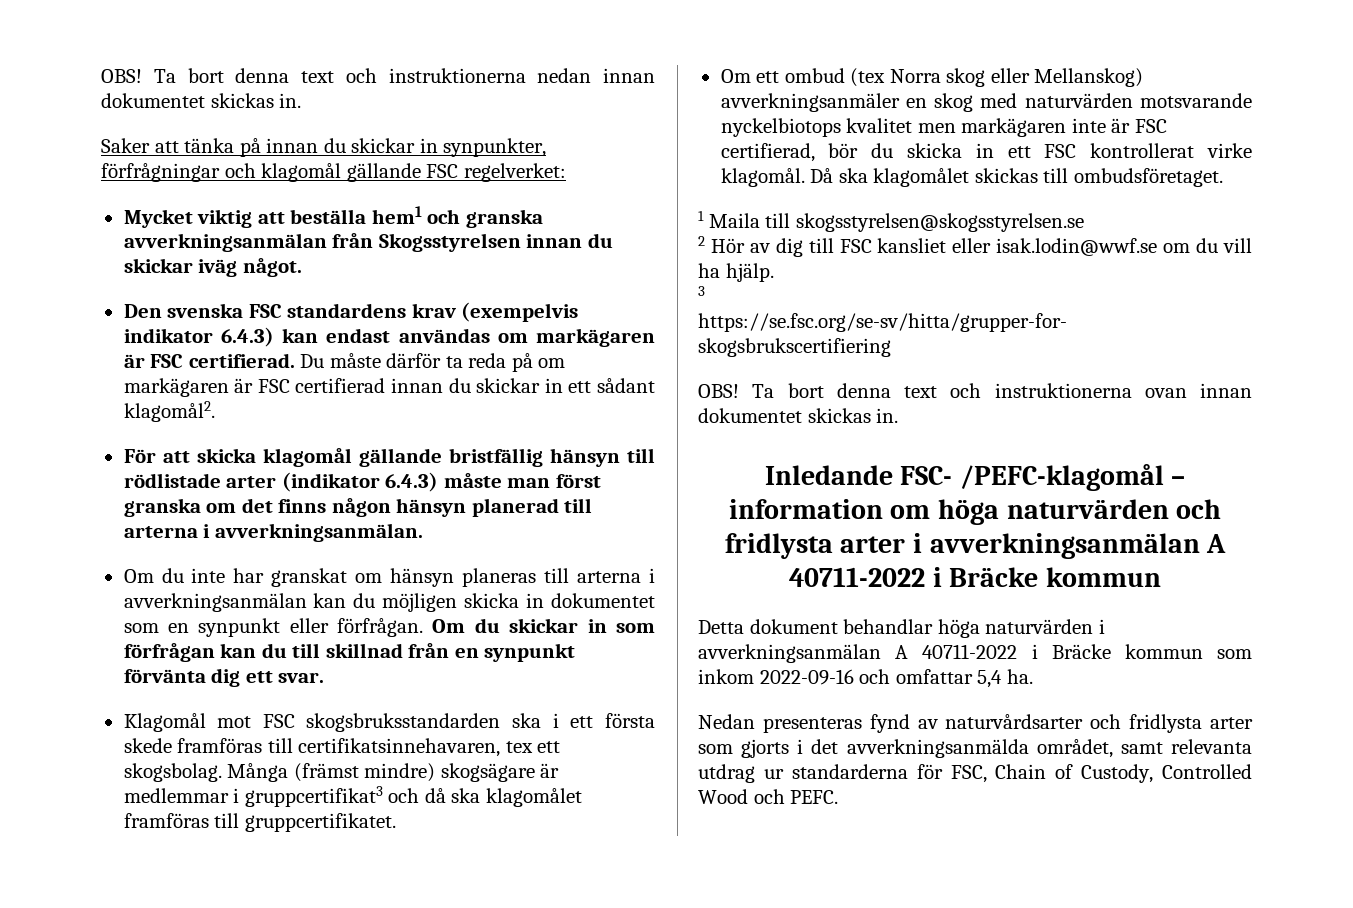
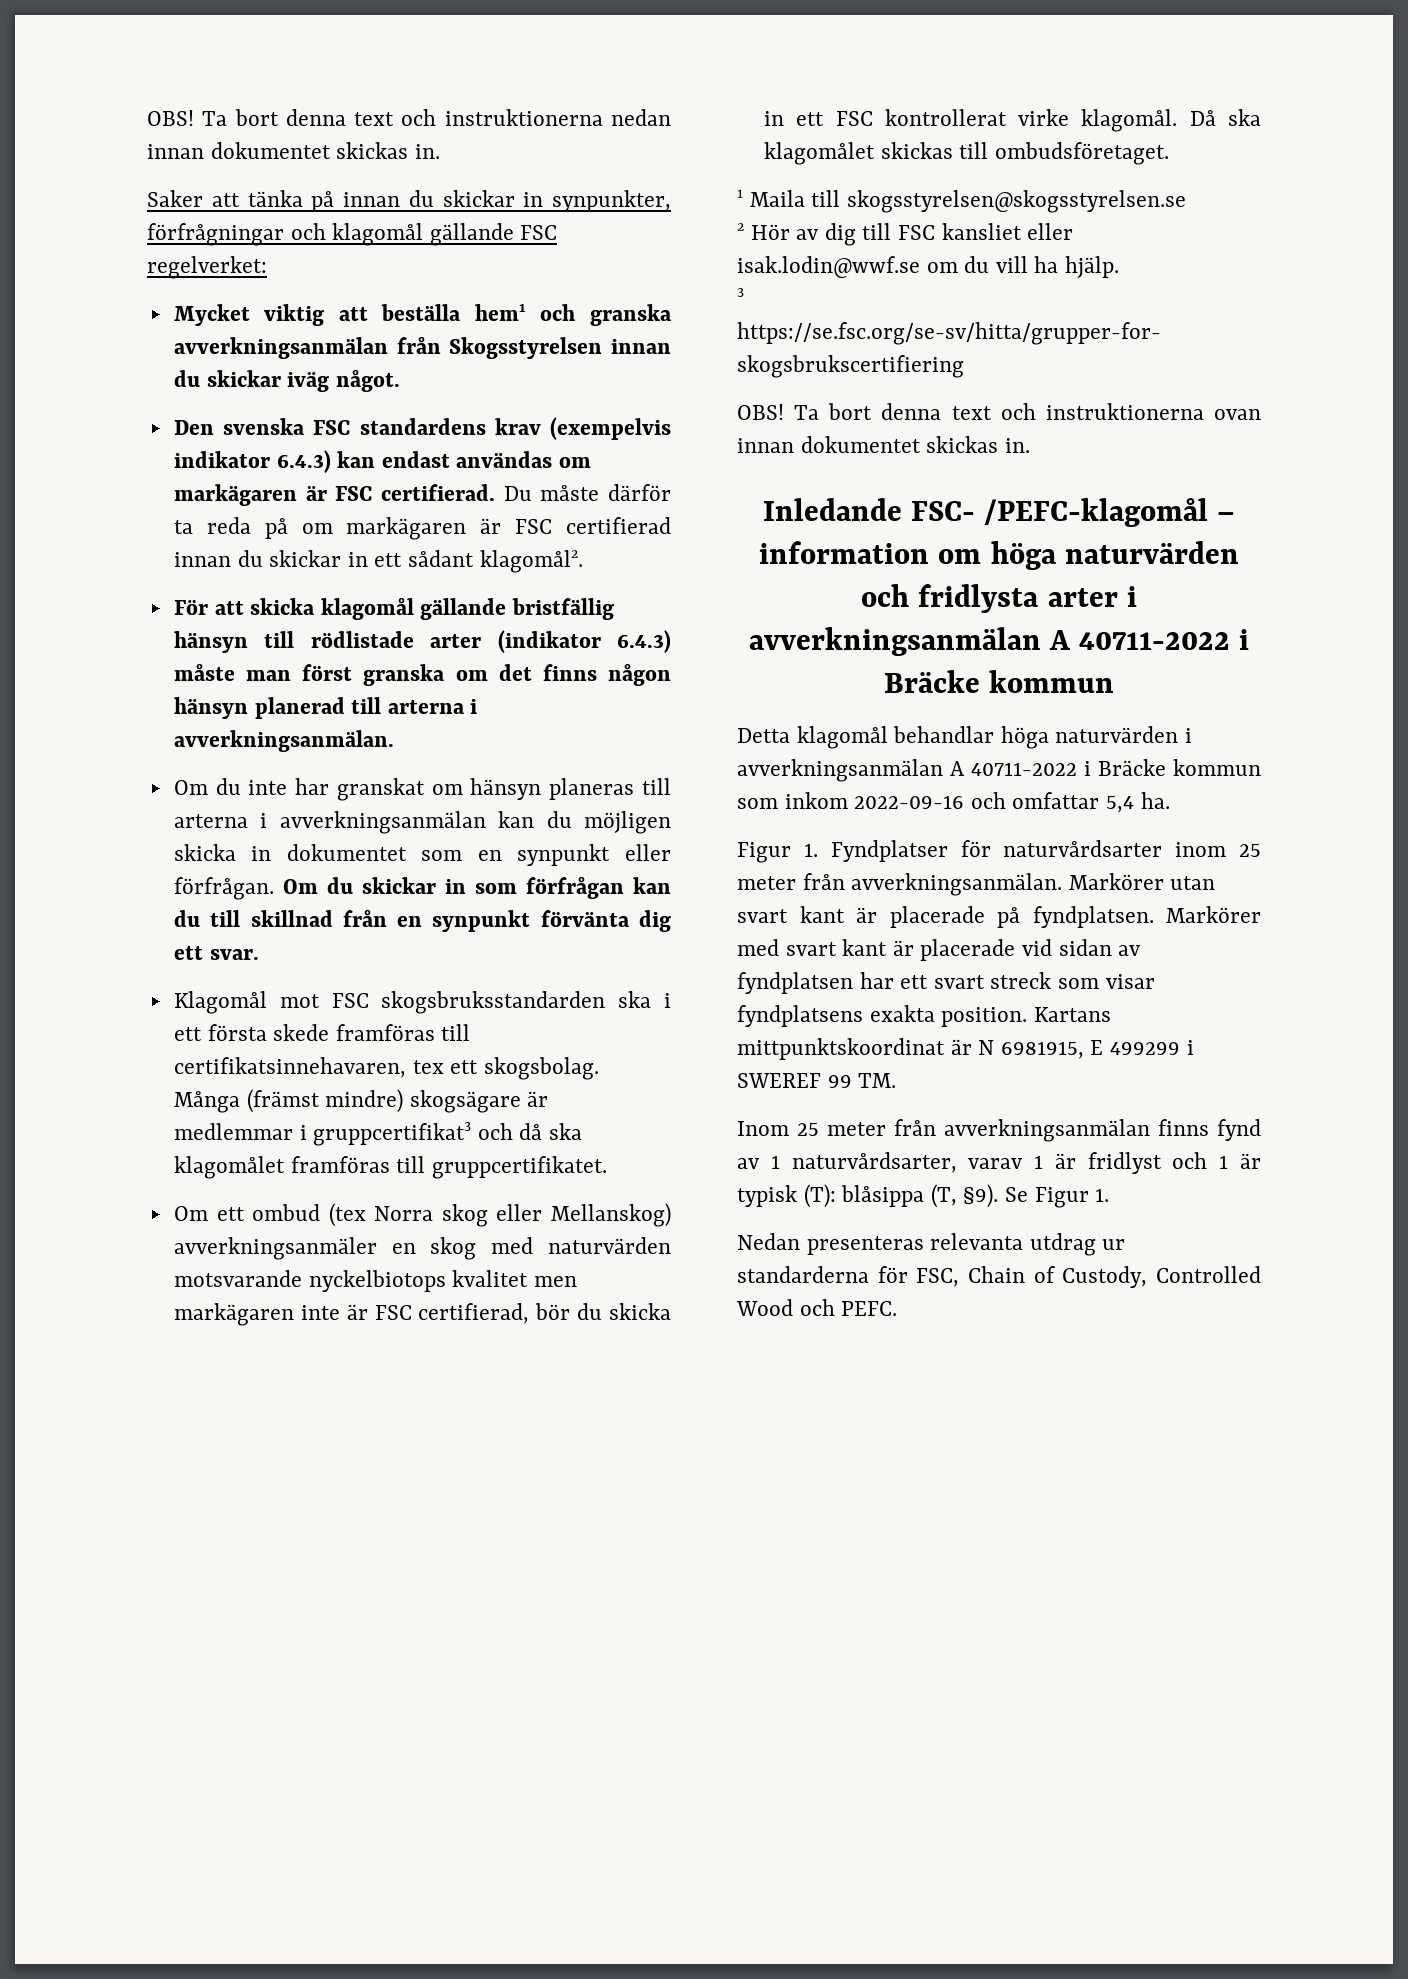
[749,619,838,634] dokument -> [796,726,888,749] klagomål
[698,714,1253,733] [698,739,1163,758] Nedan presenteras fynd av naturvårdsarter och fridlysta arter som gjorts i det avverkningsanmälda området, samt -> [737,840,1261,863] [737,873,1216,896] [737,906,1261,928] [737,939,1142,961] [737,972,1155,994] [737,1005,1111,1027] [737,1038,1194,1060] [737,1073,897,1088] [737,1119,1261,1142] [737,1152,1261,1174] [737,1184,1110,1208] [737,1233,924,1255] Figur 1. Fyndplatser för naturvårdsarter inom 25 meter från avverkningsanmälan. Markörer utan svart kant är placerade på fyndplatsen. Markörer med svart kant är placerade vid sidan av fyndplatsen har ett svart streck som visar fyndplatsens exakta position. Kartans mittpunktskoordinat är N 6981915, E 499299 i SWEREF 99 TM. // Inom 25 meter från avverkningsanmälan finns fynd av 1 naturvårdsarter, varav 1 är fridlyst och 1 är typisk (T): blåsippa (T, §9). Se Figur 1. // Nedan presenteras

